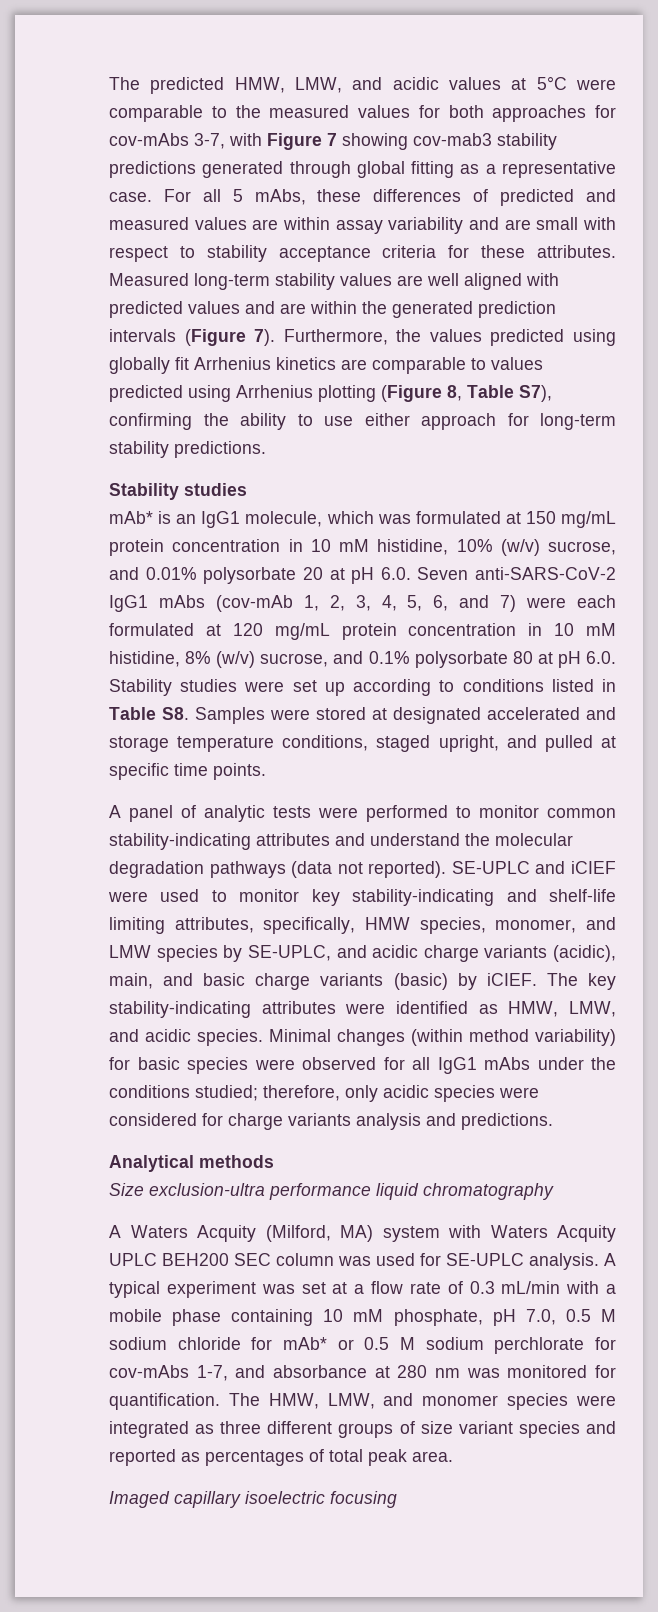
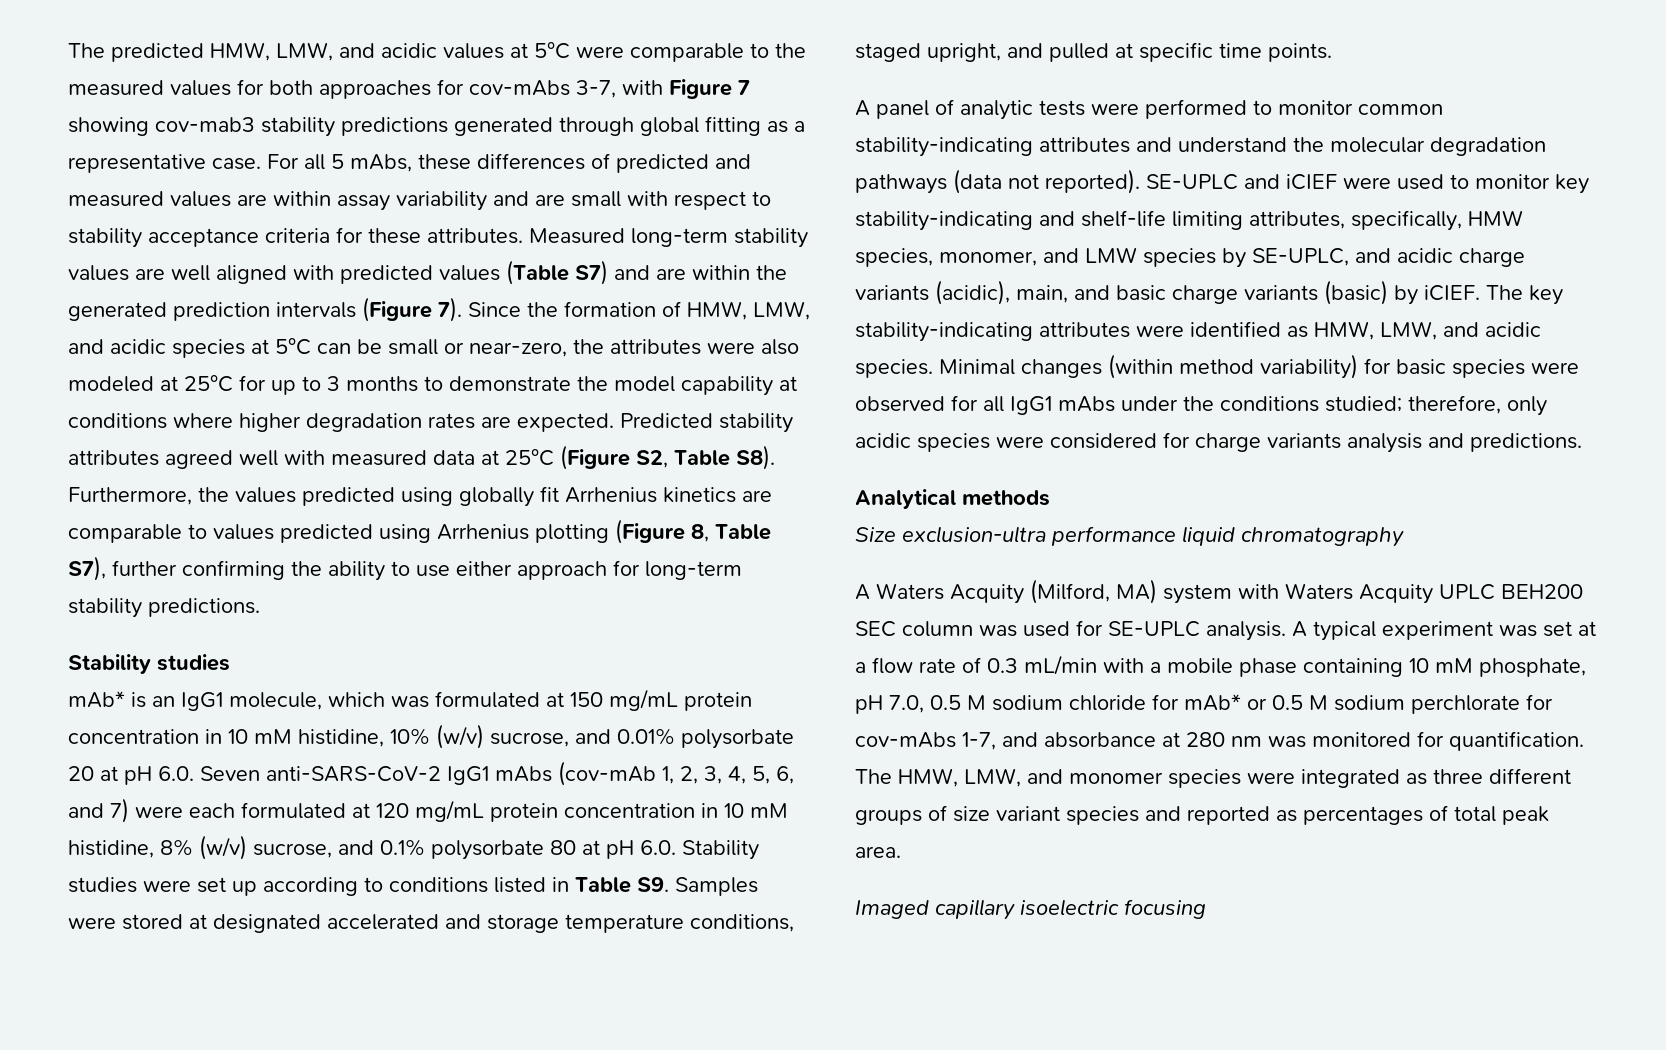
(240, 307) none -> [506,260,608,285] (Table S7)
(276, 337) none -> [468,301,810,320] [68,338,799,358] [68,375,797,396] [68,413,793,433] [68,445,775,470] Since the formation of HMW, LMW, and acidic species at 5°C can be small or near-zero, the attributes were also modeled at 25°C for up to 3 months to demonstrate the model capability at conditions where higher degradation rates are expected. Predicted stability attributes agreed well with measured data at 25°C (Figure S2, Table S8).
(552, 393) none -> [112,560,177,576] further
[162,707,189,720] S8. -> [637,877,669,892] S9.

